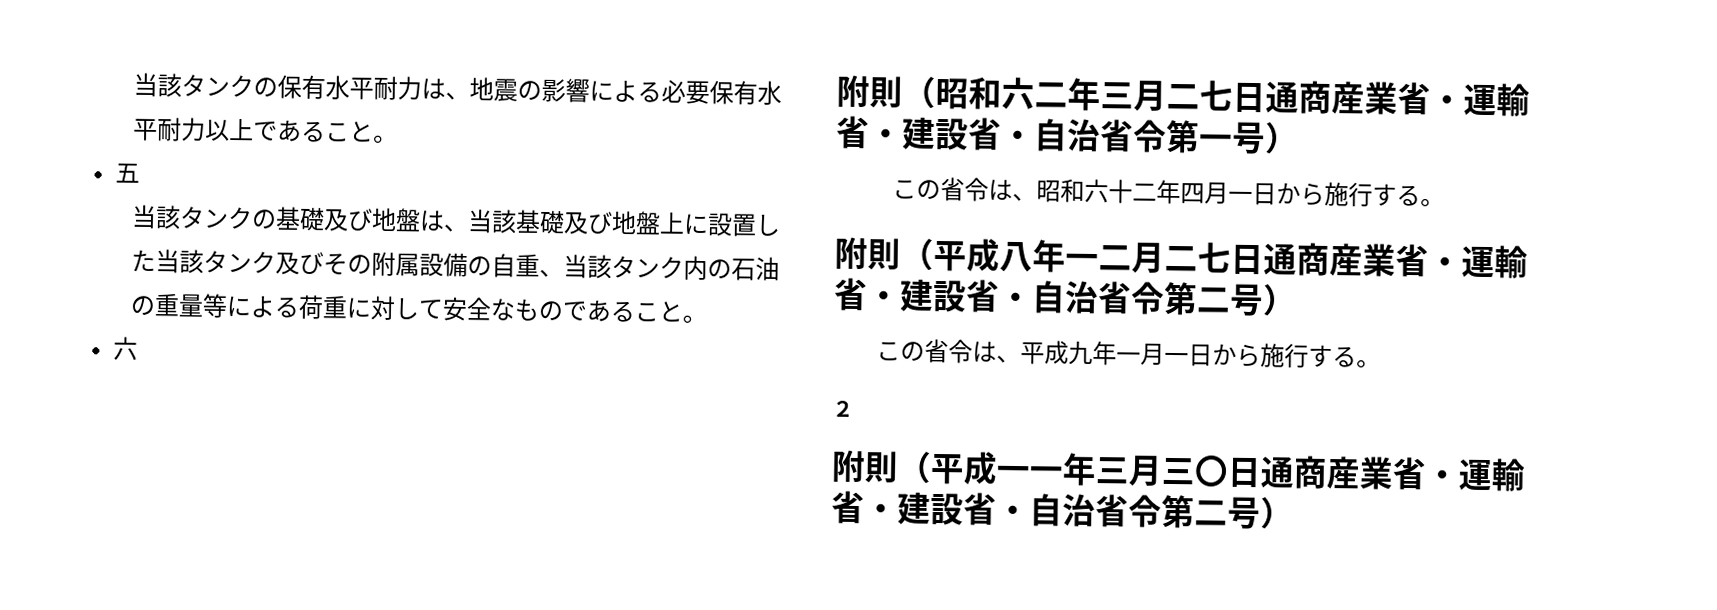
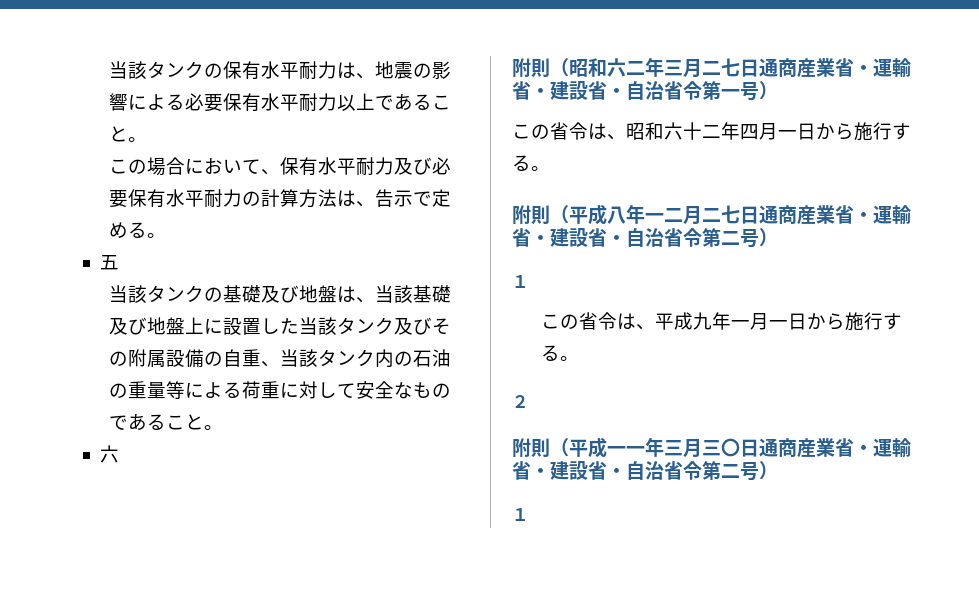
(399, 139) none -> [108,157,451,176] [108,189,451,208] [108,222,166,238] // この場合において、保有水平耐力及び必要保有水平耐力の計算方法は、告示で定める。
(1297, 300) none -> [512,275,529,288] // １
(1294, 513) none -> [512,508,529,521] // １

